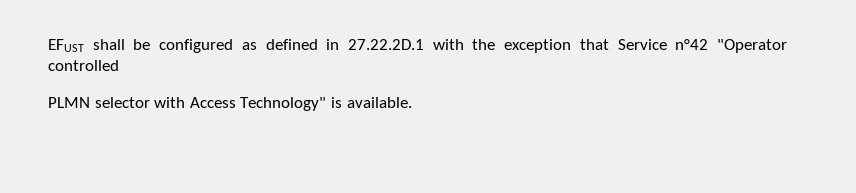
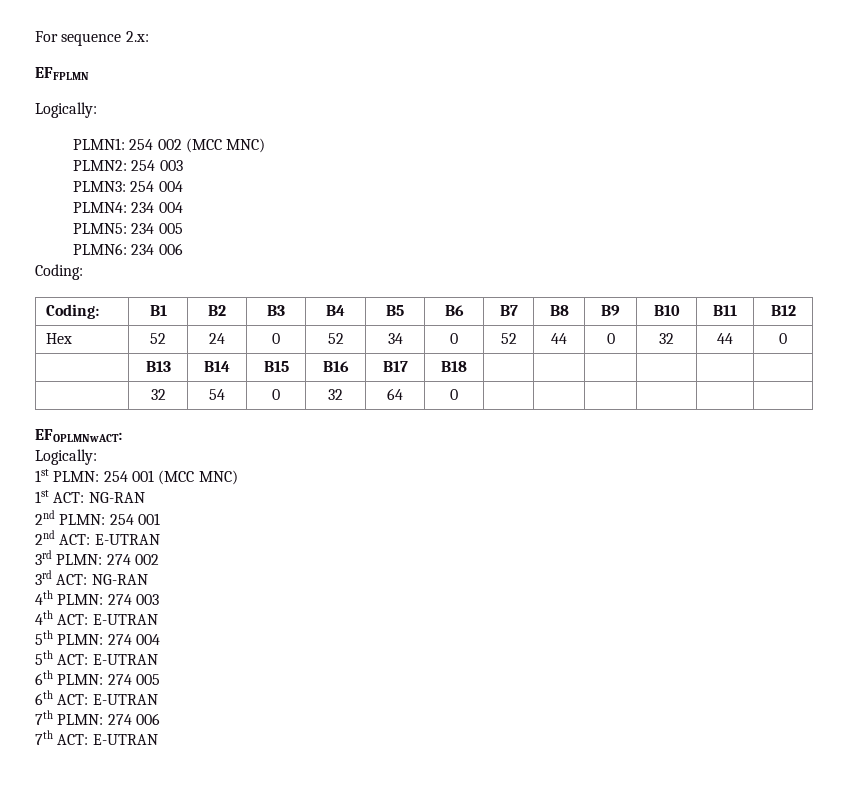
[48,39,787,53] [48,60,119,71] [48,97,412,111] EFUST shall be configured as defined in 27.22.2D.1 with the exception that Service n°42 "Operator controlled // PLMN selector with Access Technology" is available. -> [35,31,149,46] [35,67,89,80] [35,102,97,118] [73,138,266,153] [73,160,183,171] [73,181,183,192] [73,202,183,213] [73,223,183,234] [73,243,183,255] [35,264,83,280] [45,304,99,319] [149,305,167,316] [208,305,226,316] [267,305,285,316] [326,305,345,316] [386,305,404,316] [444,305,464,316] [499,305,518,316] [549,305,569,316] [601,305,620,316] [653,305,680,316] [713,305,737,316] [770,305,796,316] [45,333,72,344] [150,333,166,344] [209,333,225,344] [272,333,280,344] [327,333,344,344] [387,333,403,344] [450,333,458,344] [500,333,517,344] [551,333,567,344] [606,333,615,344] [659,333,674,344] [717,333,733,344] [779,333,787,344] [145,361,171,372] [204,361,230,372] [263,361,289,372] [322,361,349,372] [382,361,408,372] [441,361,467,372] [150,389,166,400] [209,389,225,400] [272,389,280,400] [328,389,343,400] [387,388,403,400] [450,389,458,400] [35,429,122,442] [35,449,97,465] [35,469,238,485] [35,490,145,503] [35,510,160,525] [35,530,160,545] [35,550,159,565] [35,570,148,585] [35,590,159,605] [35,610,158,625] [35,630,160,645] [35,650,158,665] [35,670,160,685] [35,690,158,705] [35,710,160,725] [35,730,158,745] For sequence 2.x: // EFFPLMN // Logically: // PLMN1: 254 002 (MCC MNC) // PLMN2: 254 003 // PLMN3: 254 004 // PLMN4: 234 004 // PLMN5: 234 005 // PLMN6: 234 006 // Coding: // Coding: | B1 | B2 | B3 | B4 | B5 | B6 | B7 | B8 | B9 | B10 | B11 | B12 // Hex | 52 | 24 | 0 | 52 | 34 | 0 | 52 | 44 | 0 | 32 | 44 | 0 // | B13 | B14 | B15 | B16 | B17 | B18 | | | | | | // | 32 | 54 | 0 | 32 | 64 | 0 | | | | | | // EFOPLMNwACT: // Logically: // 1st PLMN: 254 001 (MCC MNC) // 1st ACT: NG-RAN // 2nd PLMN: 254 001 // 2nd ACT: E-UTRAN // 3rd PLMN: 274 002 // 3rd ACT: NG-RAN // 4th PLMN: 274 003 // 4th ACT: E-UTRAN // 5th PLMN: 274 004 // 5th ACT: E-UTRAN // 6th PLMN: 274 005 // 6th ACT: E-UTRAN // 7th PLMN: 274 006 // 7th ACT: E-UTRAN

